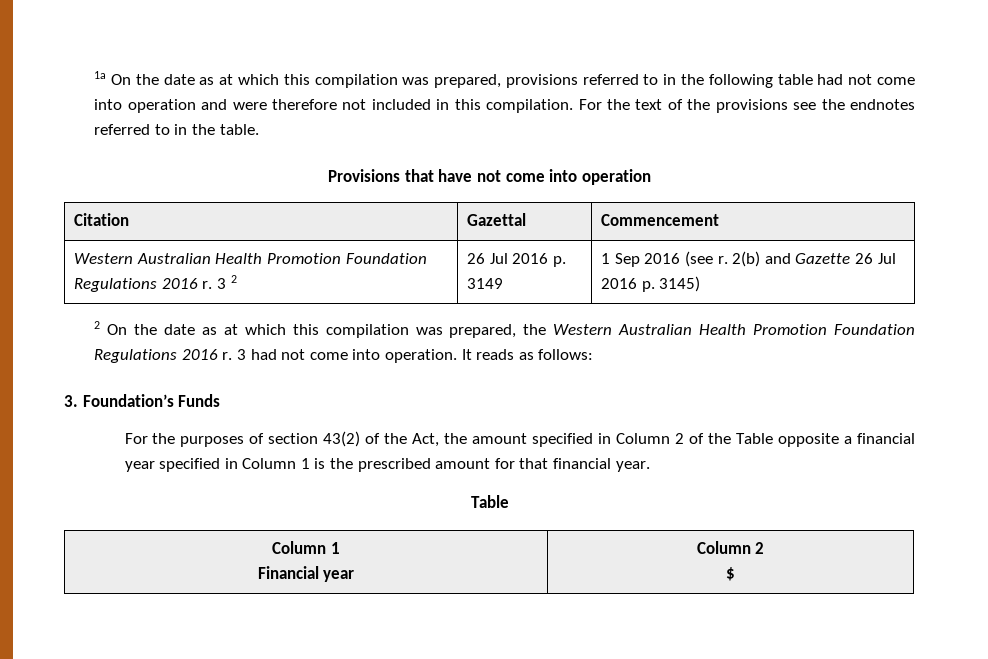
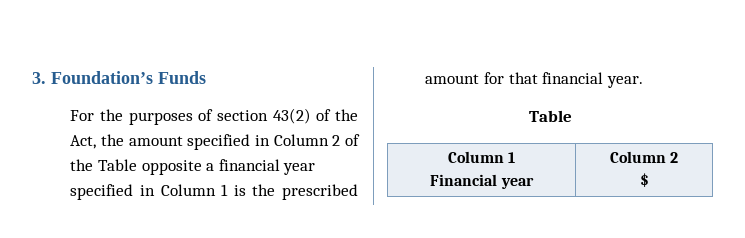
[94,71,915,88] [94,99,915,113] [94,124,259,135] [328,169,651,185] [74,213,130,226] [467,213,527,226] [601,214,720,226] [74,253,427,264] [74,275,237,292] [467,253,566,267] [467,278,504,289] [601,251,896,267] [601,276,701,292] [94,321,916,338] [94,349,594,363] 1a On the date as at which this compilation was prepared, provisions referred to in the following table had not come into operation and were therefore not included in this compilation. For the text of the provisions see the endnotes referred to in the table. // Provisions that have not come into operation // Citation | Gazettal | Commencement // Western Australian Health Promotion Foundation Regulations 2016 r. 3 2 | 26 Jul 2016 p. 3149 | 1 Sep 2016 (see r. 2(b) and Gazette 26 Jul 2016 p. 3145) // 2 On the date as at which this compilation was prepared, the Western Australian Health Promotion Foundation Regulations 2016 r. 3 had not come into operation. It reads as follows: // -> (32, 78) none

